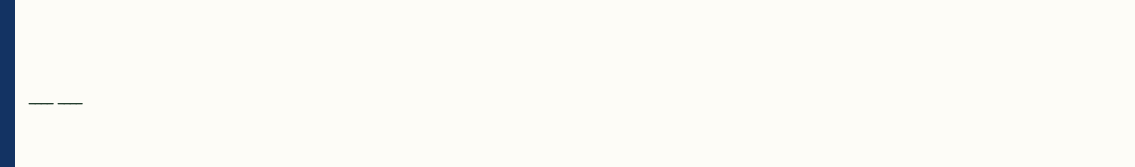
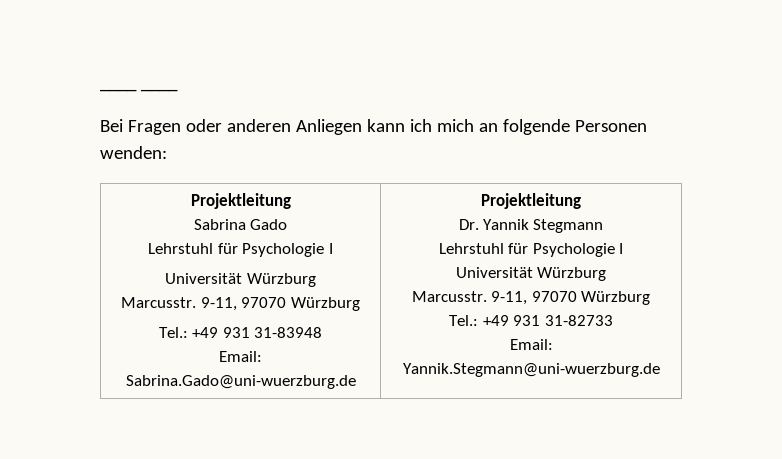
(84, 104) none -> [100,119,647,135] [100,146,167,159] [190,193,291,209] [193,219,288,230] [148,243,333,257] [165,273,316,287] [121,297,360,311] [158,327,323,338] [219,351,262,362] [125,375,356,389] [481,193,581,209] [458,219,604,233] [438,243,624,257] [455,267,607,281] [411,291,651,305] [449,315,613,326] [509,339,553,350] [402,363,660,377] // Bei Fragen oder anderen Anliegen kann ich mich an folgende Personen wenden: // Projektleitung // Sabrina Gado // Lehrstuhl für Psychologie I // Universität Würzburg // Marcusstr. 9-11, 97070 Würzburg // Tel.: +49 931 31-83948 // Email: Sabrina.Gado@uni-wuerzburg.de | Projektleitung // Dr. Yannik Stegmann // Lehrstuhl für Psychologie I // Universität Würzburg // Marcusstr. 9-11, 97070 Würzburg // Tel.: +49 931 31-82733 // Email: Yannik.Stegmann@uni-wuerzburg.de

